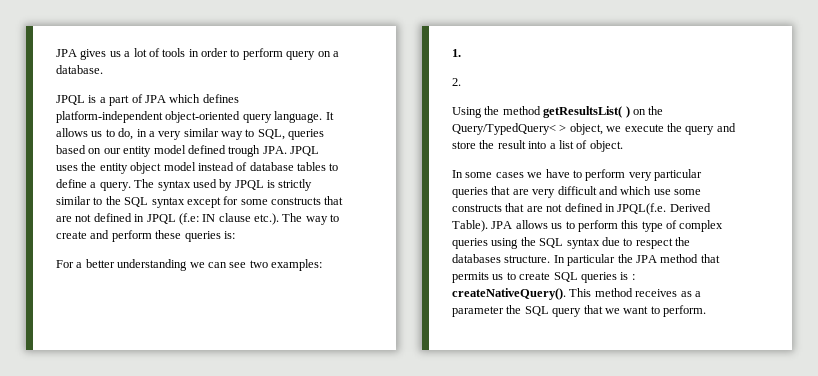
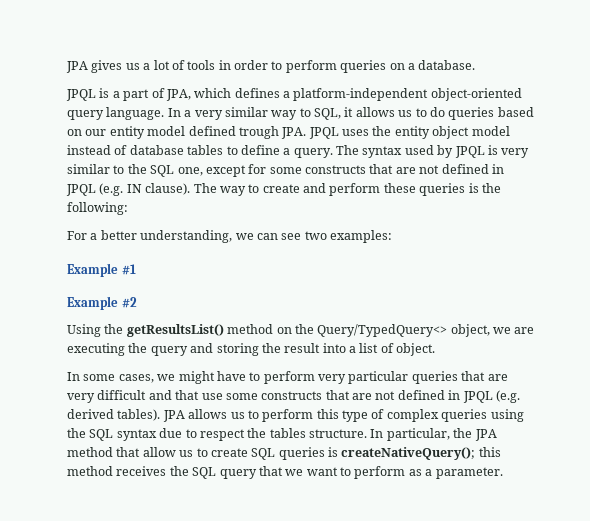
[286,51,316,60] query -> [340,60,387,73] queries
[144,95,166,103] JPA -> [165,89,191,101] JPA,
(239, 98) none -> [283,91,290,98] a
[325,112,334,120] [56,128,147,140] It allows us to do, in -> [167,108,181,117] In
(285, 134) none -> [344,107,445,117] it allows us to do
[278,179,313,191] strictly -> [501,148,530,158] very
[151,197,185,208] syntax -> [177,167,203,176] one,
[178,213,279,225] (f.e: IN clause etc.). -> [99,183,191,196] (e.g. IN clause).
[223,231,235,239] is: -> [468,183,501,193] [67,202,128,215] is the following:
[117,259,188,271] understanding -> [140,230,233,243] understanding,
[452,49,461,57] [452,78,461,86] [452,106,664,118] [452,123,664,135] 1. // 2. // Using the method getResultsList( ) on the Query/TypedQuery< > object, we execute -> [67,263,136,277] [67,296,137,310] [67,324,535,337] [67,343,125,356] Example #1 // Example #2 // Using the getResultsList() method on the Query/TypedQuery<> object, we are executing
[452,141,476,149] store -> [216,343,259,356] storing
[495,172,543,178] cases we -> [118,371,215,384] cases, we might
[620,186,652,195] which -> [175,390,200,400] that
[617,203,711,215] [452,220,488,232] JPQL(f.e. Derived Table). -> [462,390,520,403] [67,409,161,421] JPQL (e.g. derived tables).
[452,254,501,263] databases -> [269,428,306,438] tables
[567,254,616,266] particular -> [386,428,450,441] particular,
[452,272,489,283] permits -> [142,447,176,457] allow
[631,274,635,280] [452,288,701,300] [452,306,504,317] : createNativeQuery(). This method receives as a parameter -> [341,447,501,460] [67,466,167,476] createNativeQuery(); this method receives
[663,305,706,317] perform. -> [354,466,503,479] perform as a parameter.

